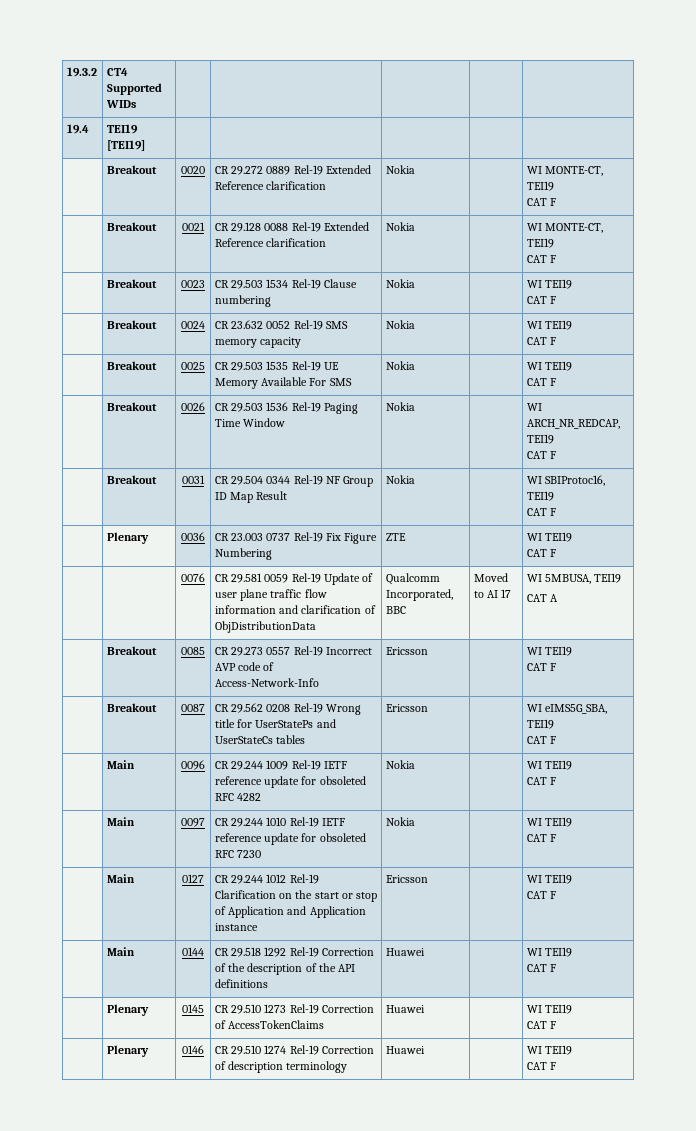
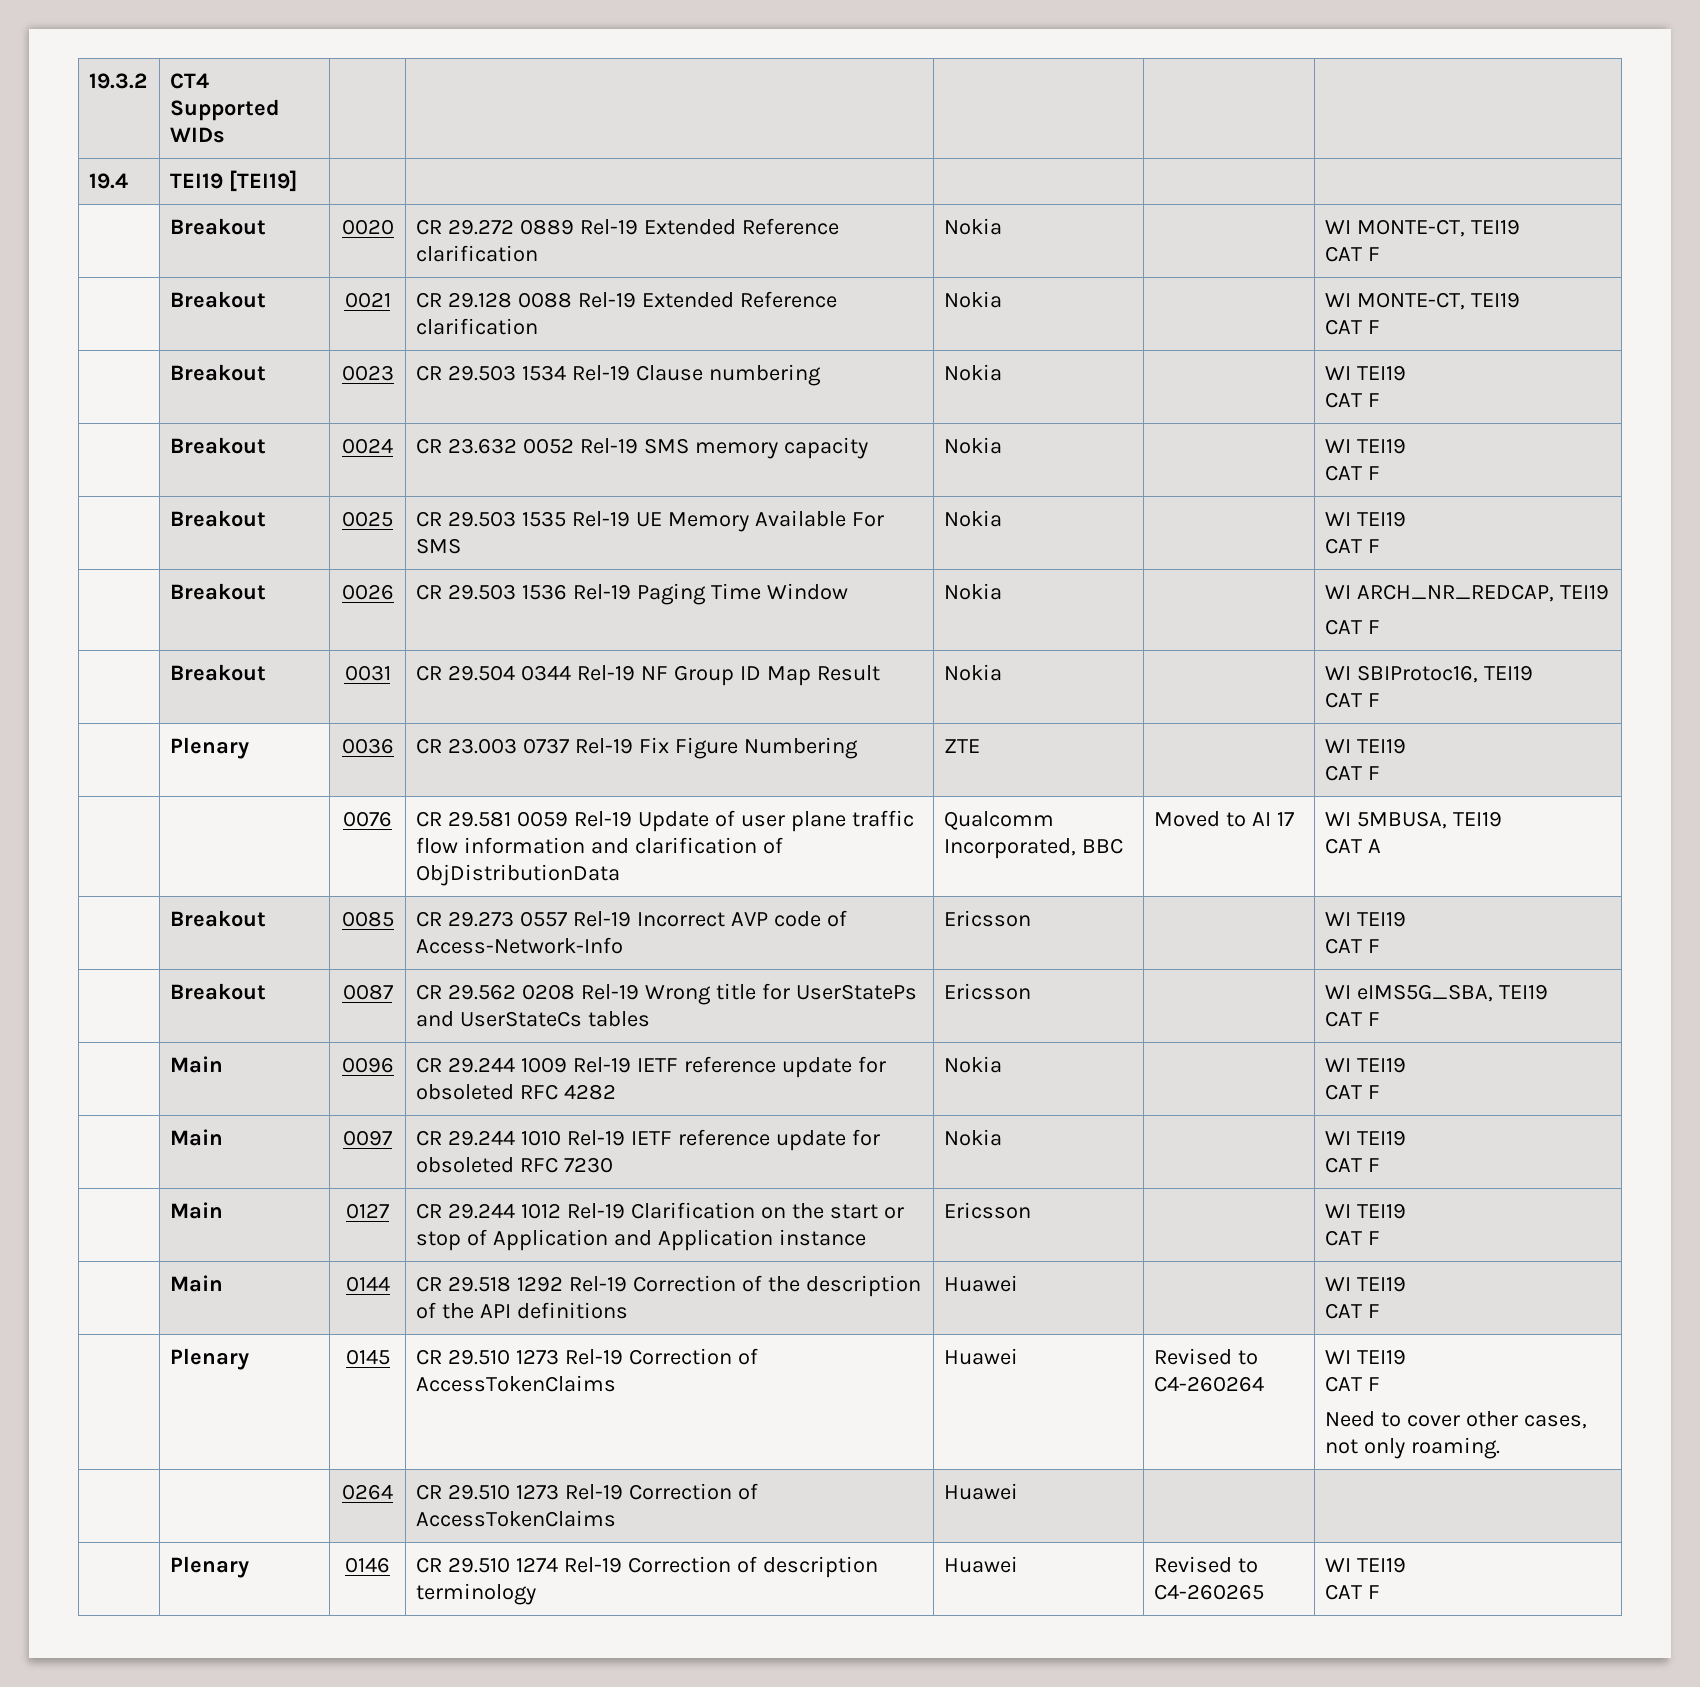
[526,1004,573,1014] [526,1021,557,1029] | WI TEI19 // CAT F -> [1154,1348,1259,1365] [1154,1376,1265,1392] [1325,1349,1407,1365] [1325,1376,1381,1392] [1325,1411,1588,1429] [1325,1437,1501,1459] [342,1484,393,1500] [416,1483,759,1500] [416,1510,617,1527] [944,1483,1019,1500] Revised to C4-260264 | WI TEI19 // CAT F // Need to cover other cases, not only roaming. // | | 0264 | CR 29.510 1273 Rel-19 Correction of AccessTokenClaims | Huawei | |
(425, 1050) none -> [1154,1556,1259,1573] [1154,1584,1265,1600] Revised to C4-260265

